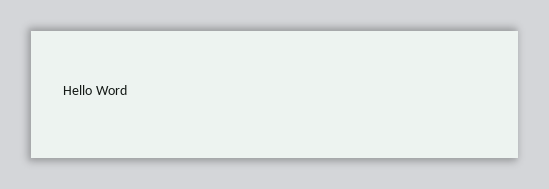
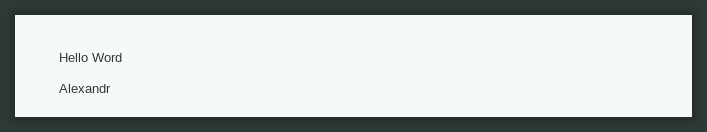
(127, 90) none -> [59,84,111,93] // Alexandr

